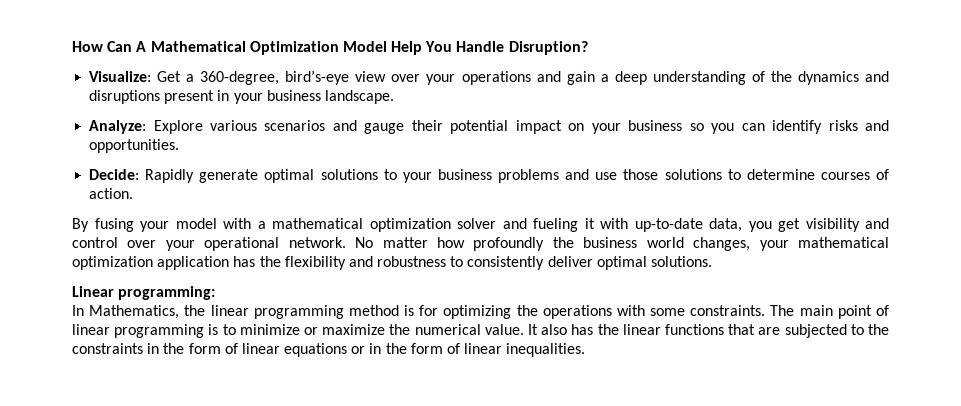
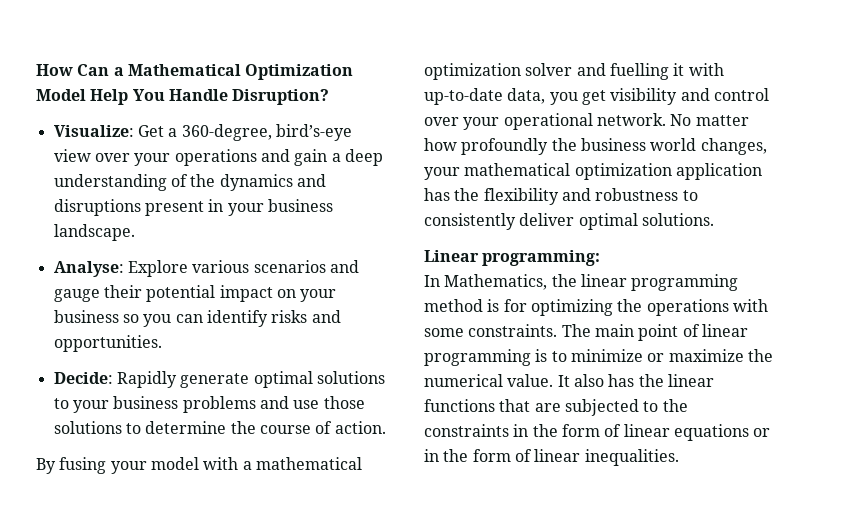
[136,41,147,52] A -> [113,67,124,76] a
[89,120,147,134] Analyze: -> [53,261,124,277] Analyse:
[820,172,870,180] courses -> [230,421,311,434] the course
[533,218,578,232] fueling -> [609,63,669,80] fuelling

